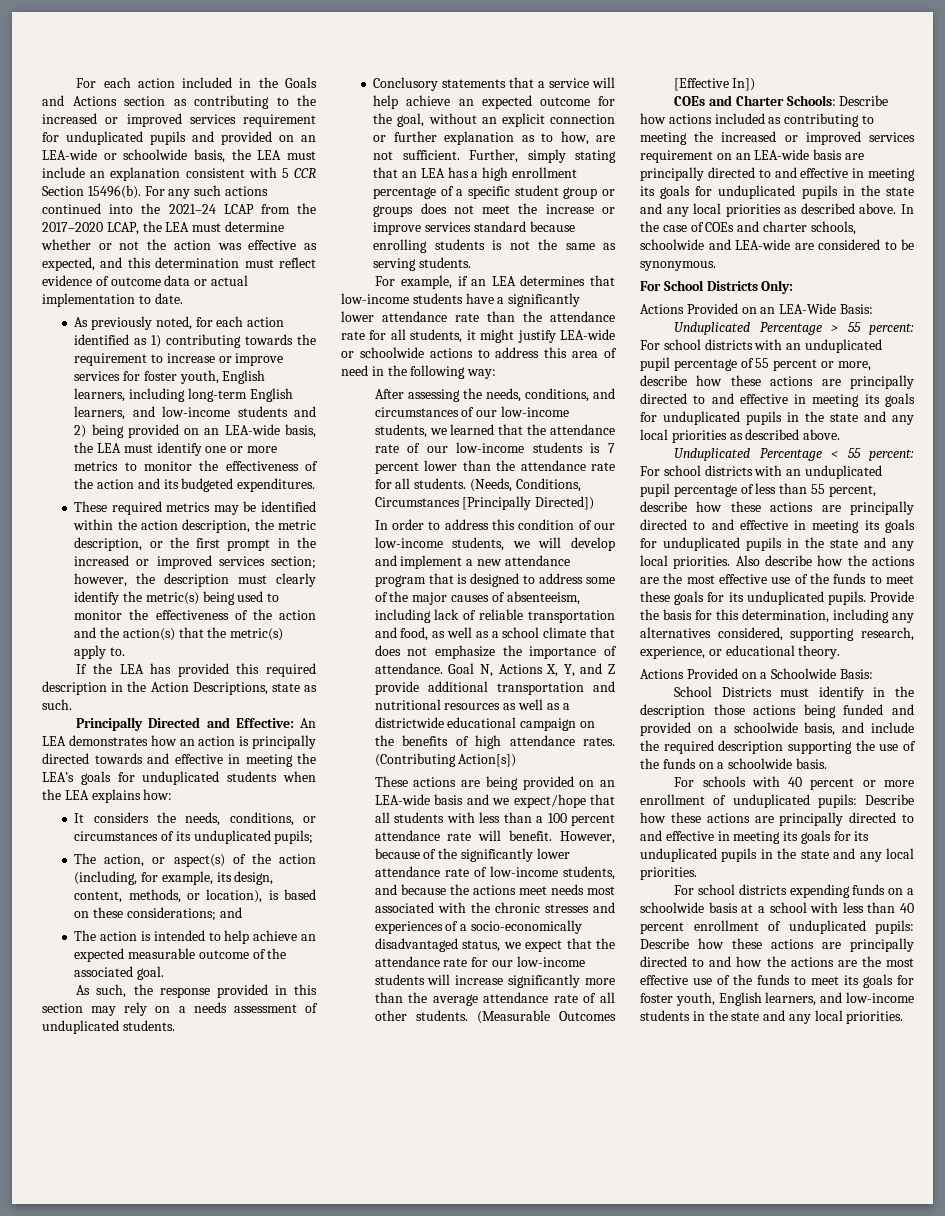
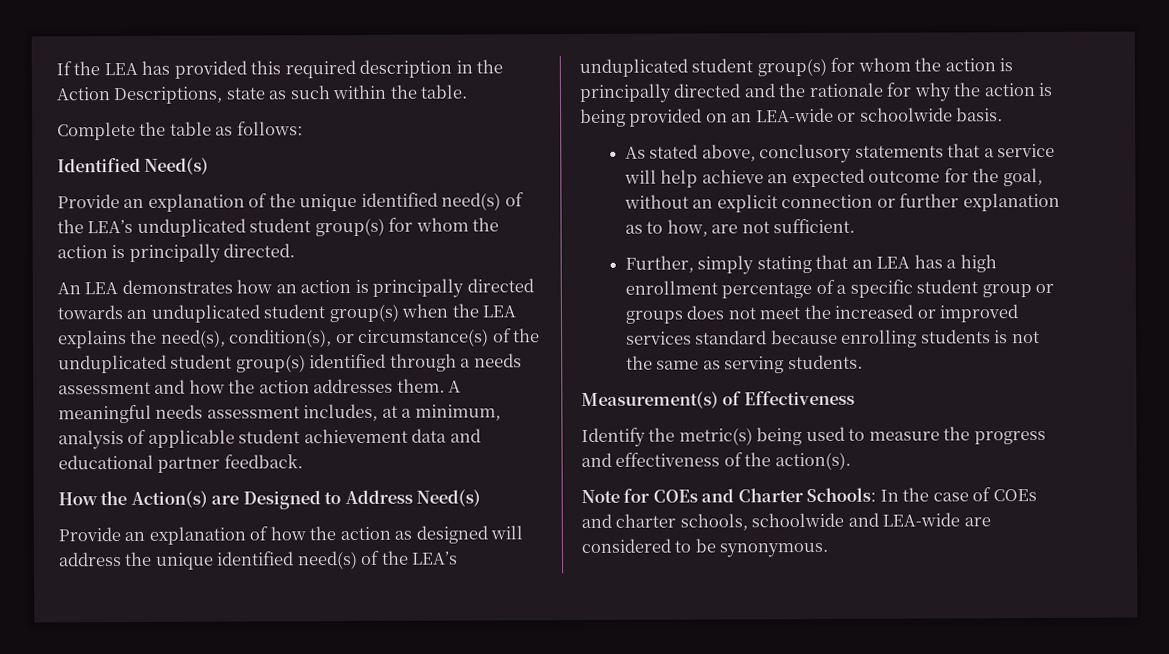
[76,77,317,88] [42,95,316,109] [42,113,316,127] [42,131,316,145] [42,149,316,163] [42,167,316,181] [42,185,268,199] [42,203,316,214] [42,221,284,235] [41,239,317,250] [42,257,316,271] [42,275,248,286] [42,293,183,307] [74,316,285,330] [74,334,316,348] [74,353,284,366] [74,370,266,384] [74,388,293,402] [74,406,316,420] [74,424,316,438] [74,442,277,456] [74,460,318,471] [74,478,316,492] [74,501,316,515] [73,519,316,533] [74,537,316,551] [74,555,316,569] [74,573,316,587] [74,591,280,605] [74,609,316,620] [74,627,284,641] [74,645,125,659] For each action included in the Goals and Actions section as contributing to the increased or improved services requirement for unduplicated pupils and provided on an LEA-wide or schoolwide basis, the LEA must include an explanation consistent with 5 CCR Section 15496(b). For any such actions continued into the 2021–24 LCAP from the 2017–2020 LCAP, the LEA must determine whether or not the action was effective as expected, and this determination must reflect evidence of outcome data or actual implementation to date. // As previously noted, for each action identified as 1) contributing towards the requirement to increase or improve services for foster youth, English learners, including long-term English learners, and low-income students and 2) being provided on an LEA-wide basis, the LEA must identify one or more metrics to monitor the effectiveness of the action and its budgeted expenditures. // These required metrics may be identified within the action description, the metric description, or the first prompt in the increased or improved services section; however, the description must clearly identify the metric(s) being used to monitor the effectiveness of the action and the action(s) that the metric(s) apply to. // -> (56, 68) none
[42,699,72,710] [76,717,294,731] such. // Principally Directed and Effective: -> [289,84,469,100] [57,121,303,141] [57,157,210,175] [57,192,524,212] [57,217,500,237] [57,243,296,263] such within the table. // Complete the table as follows: // Identified Need(s) // Provide an explanation of the unique identified need(s) of the LEA’s unduplicated student group(s) for whom the action is principally directed. //
[147,753,316,767] [42,771,316,785] [42,789,173,803] [74,812,316,826] [74,830,314,844] [74,853,316,867] [74,871,274,885] [74,889,316,903] [74,907,242,921] [74,930,316,944] [74,948,287,962] [74,966,164,980] [76,984,317,998] [42,1002,318,1016] [42,1020,175,1034] [373,77,439,91] and effective in meeting the LEA’s goals for unduplicated students when the LEA explains how: // It considers the needs, conditions, or circumstances of its unduplicated pupils; // The action, or aspect(s) of the action (including, for example, its design, content, methods, or location), is based on these considerations; and // The action is intended to help achieve an expected measurable outcome of the associated goal. // As such, the response provided in this section may rely on a needs assessment of unduplicated students. // Conclusory -> [126,303,517,323] [58,328,541,349] [58,353,522,374] [58,378,462,395] [58,403,501,424] [58,428,481,450] [58,454,303,473] [58,489,482,510] [58,525,524,545] [58,550,459,570] [579,57,1014,78] [579,82,1053,104] [580,107,1004,128] [624,143,853,164] an unduplicated student group(s) when the LEA explains the need(s), condition(s), or circumstance(s) of the unduplicated student group(s) identified through a needs assessment and how the action addresses them. A meaningful needs assessment includes, at a minimum, analysis of applicable student achievement data and educational partner feedback. // How the Action(s) are Designed to Address Need(s) // Provide an explanation of how the action as designed will address the unique identified need(s) of the LEA’s unduplicated student group(s) for whom the action is principally directed and the rationale for why the action is being provided on an LEA-wide or schoolwide basis. // As stated above, conclusory
(460, 155) none -> (856, 226) //
[545,204,615,214] [373,222,422,235] increase or improve -> [834,304,1019,323] increased or improved
[375,275,615,289] [341,293,581,307] [341,311,615,322] [341,329,615,343] [341,347,617,358] [341,365,497,379] [374,388,615,402] [374,406,569,417] [374,424,615,438] [374,442,615,453] [374,460,615,474] [374,478,581,492] [374,496,595,510] [374,519,615,530] [374,537,615,551] [374,555,570,569] [374,573,615,587] [374,591,580,605] [374,609,615,623] [374,627,615,641] [374,645,617,659] [374,663,615,677] [374,681,615,695] [374,699,570,710] [374,717,595,731] [374,735,615,749] [374,753,517,767] [374,776,615,790] [374,794,615,808] [374,812,615,826] [374,830,615,844] [374,848,570,862] [374,866,615,880] [374,884,615,895] [374,902,615,913] [374,920,582,934] [374,938,615,952] [374,956,585,967] [374,974,615,988] [374,992,615,1006] [374,1010,616,1024] [673,78,756,91] [674,95,889,106] [640,113,874,127] [640,131,915,145] [640,149,864,163] [640,167,915,181] [640,185,914,199] [640,203,897,217] For example, if an LEA determines that low-income students have a significantly lower attendance rate than the attendance rate for all students, it might justify LEA-wide or schoolwide actions to address this area of need in the following way: // After assessing the needs, conditions, and circumstances of our low-income students, we learned that the attendance rate of our low-income students is 7 percent lower than the attendance rate for all students. (Needs, Conditions, Circumstances [Principally Directed]) // In order to address this condition of our low-income students, we will develop and implement a new attendance program that is designed to address some of the major causes of absenteeism, including lack of reliable transportation and food, as well as a school climate that does not emphasize the importance of attendance. Goal N, Actions X, Y, and Z provide additional transportation and nutritional resources as well as a districtwide educational campaign on the benefits of high attendance rates. (Contributing Action[s]) // These actions are being provided on an LEA-wide basis and we expect/hope that all students with less than a 100 percent attendance rate will benefit. However, because of the significantly lower attendance rate of low-income students, and because the actions meet needs most associated with the chronic stresses and experiences of a socio-economically disadvantaged status, we expect that the attendance rate for our low-income students will increase significantly more than the average attendance rate of all other students. (Measurable Outcomes [Effective In]) // COEs and Charter Schools: Describe how actions included as contributing to meeting the increased or improved services requirement on an LEA-wide basis are principally directed to and effective in meeting its goals for unduplicated pupils in the state and any local priorities as described above. -> [581,390,855,410] [581,426,1046,448] [581,451,851,471] [581,487,877,504] Measurement(s) of Effectiveness // Identify the metric(s) being used to measure the progress and effectiveness of the action(s). // Note for COEs and Charter Schools:
[640,280,794,294] [640,303,873,314] [674,322,914,335] [640,339,882,353] [640,357,871,371] [640,375,914,389] [640,393,915,407] [640,411,914,425] [640,429,841,443] [674,448,914,461] [640,465,882,479] [640,483,876,497] [640,501,914,515] [640,519,915,533] [640,537,914,551] [640,555,915,569] [640,573,914,584] [640,591,914,605] [640,609,914,623] [640,627,914,641] [640,645,841,659] [640,668,873,679] [674,686,914,700] [640,704,914,718] [640,722,914,736] [640,740,916,754] [640,758,827,769] [674,776,914,790] [640,794,914,808] [640,812,914,826] [640,830,870,844] [640,848,914,862] [640,867,697,880] [674,884,914,898] [640,902,914,913] [640,920,914,934] [640,938,914,952] [640,956,914,967] [640,974,914,988] [640,992,914,1006] [640,1010,904,1024] // For School Districts Only: // Actions Provided on an LEA-Wide Basis: // Unduplicated Percentage > 55 percent: For school districts with an unduplicated pupil percentage of 55 percent or more, describe how these actions are principally directed to and effective in meeting its goals for unduplicated pupils in the state and any local priorities as described above. // Unduplicated Percentage < 55 percent: For school districts with an unduplicated pupil percentage of less than 55 percent, describe how these actions are principally directed to and effective in meeting its goals for unduplicated pupils in the state and any local priorities. Also describe how the actions are the most effective use of the funds to meet these goals for its unduplicated pupils. Provide the basis for this determination, including any alternatives considered, supporting research, experience, or educational theory. // Actions Provided on a Schoolwide Basis: // School Districts must identify in the description those actions being funded and provided on a schoolwide basis, and include the required description supporting the use of the funds on a schoolwide basis. // For schools with 40 percent or more enrollment of unduplicated pupils: Describe how these actions are principally directed to and effective in meeting its goals for its unduplicated pupils in the state and any local priorities. // For school districts expending funds on a schoolwide basis at a school with less than 40 percent enrollment of unduplicated pupils: Describe how these actions are principally directed to and how the actions are the most effective use of the funds to meet its goals for foster youth, English learners, and low-income students in the state and any local priorities. -> (830, 550) none

